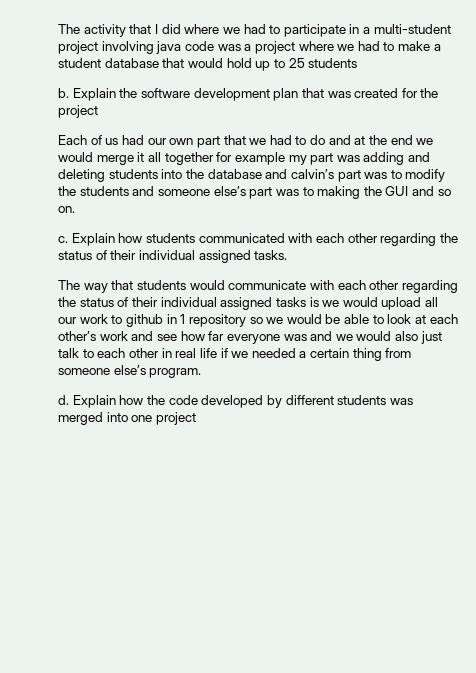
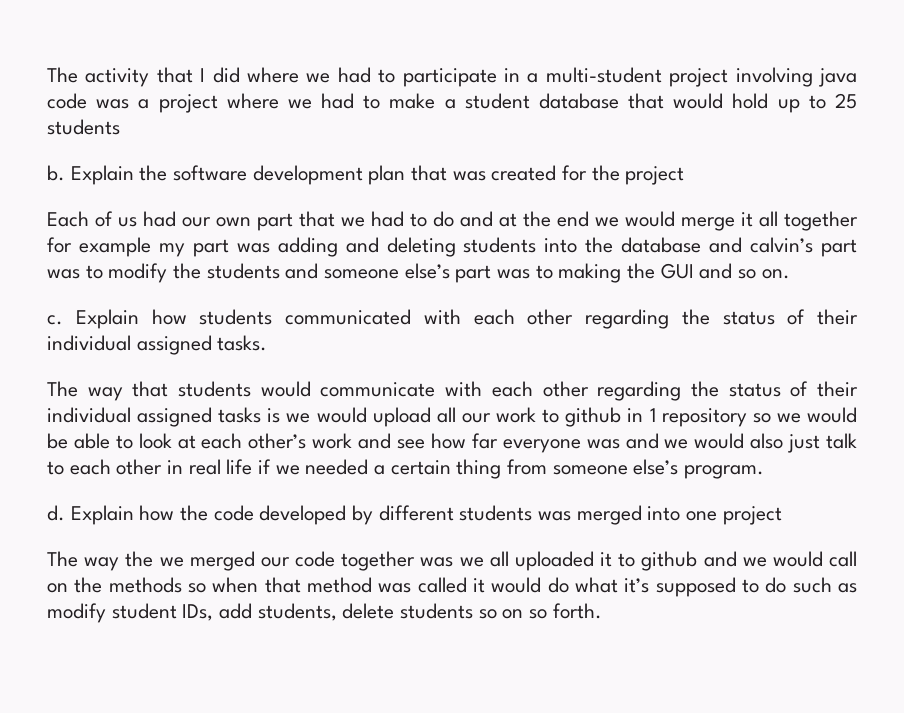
(196, 418) none -> [47,551,857,571] [47,577,858,597] [47,603,602,623] // The way the we merged our code together was we all uploaded it to github and we would call on the methods so when that method was called it would do what it’s supposed to do such as modify student IDs, add students, delete students so on so forth.

